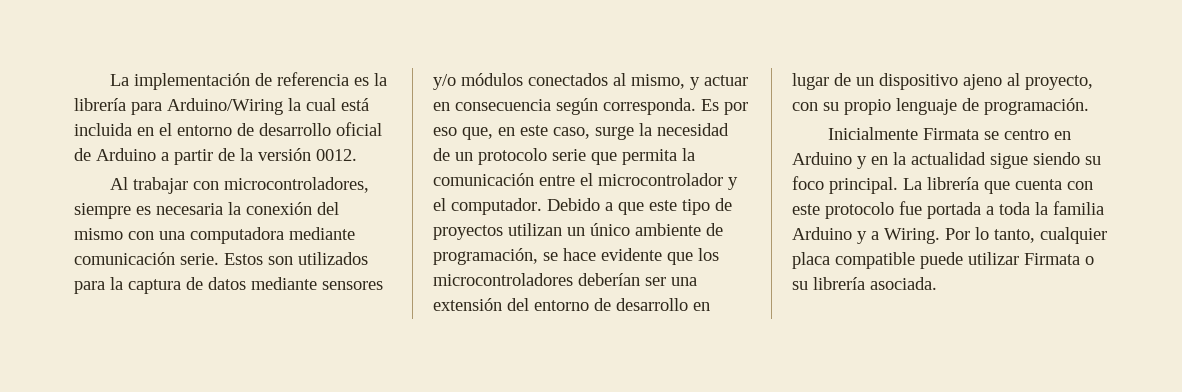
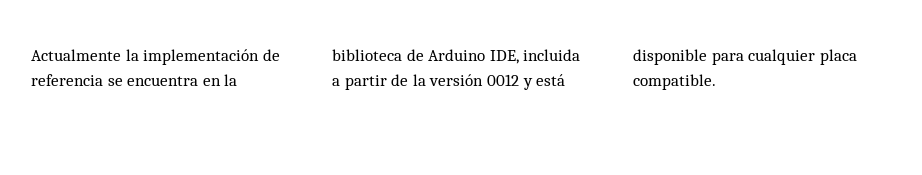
[110,74,130,86] La -> [31,49,139,61] Actualmente la
[354,73,388,86] [74,98,369,115] [74,122,382,136] [74,148,156,161] es la librería para Arduino/Wiring la cual está incluida en el entorno de desarrollo oficial de Arduino -> [107,74,238,86] [332,49,581,64] se encuentra en la biblioteca de Arduino IDE, incluida
[316,149,357,161] [110,177,370,194] [74,202,339,219] [74,227,355,244] [74,252,368,265] [74,277,383,294] [433,73,748,90] [433,98,748,115] [433,123,729,140] [433,148,695,165] [433,173,738,190] [433,198,732,215] [433,223,723,240] [433,248,719,265] [433,273,697,286] [433,298,710,311] [792,73,1093,90] [792,98,1089,115] [828,127,1072,140] [792,152,1101,169] [792,176,1093,194] [792,201,1104,219] [792,227,1107,244] [792,252,1094,269] [792,277,937,290] 0012. // Al trabajar con microcontroladores, siempre es necesaria la conexión del mismo con una computadora mediante comunicación serie. Estos son utilizados para la captura de datos mediante sensores y/o módulos conectados al mismo, y actuar en consecuencia según corresponda. Es por eso que, en este caso, surge la necesidad de un protocolo serie que permita la comunicación entre el microcontrolador y el computador. Debido a que este tipo de proyectos utilizan un único ambiente de programación, se hace evidente que los microcontroladores deberían ser una extensión del entorno de desarrollo en lugar de un dispositivo ajeno al proyecto, con su propio lenguaje de programación. // Inicialmente Firmata se centro en Arduino y en la actualidad sigue siendo su foco principal. La librería que cuenta con este protocolo fue portada a toda la familia Arduino y a Wiring. Por lo tanto, cualquier placa compatible puede utilizar Firmata o su librería asociada. -> [486,74,566,90] [633,49,857,65] [633,74,716,90] 0012 y está disponible para cualquier placa compatible.

